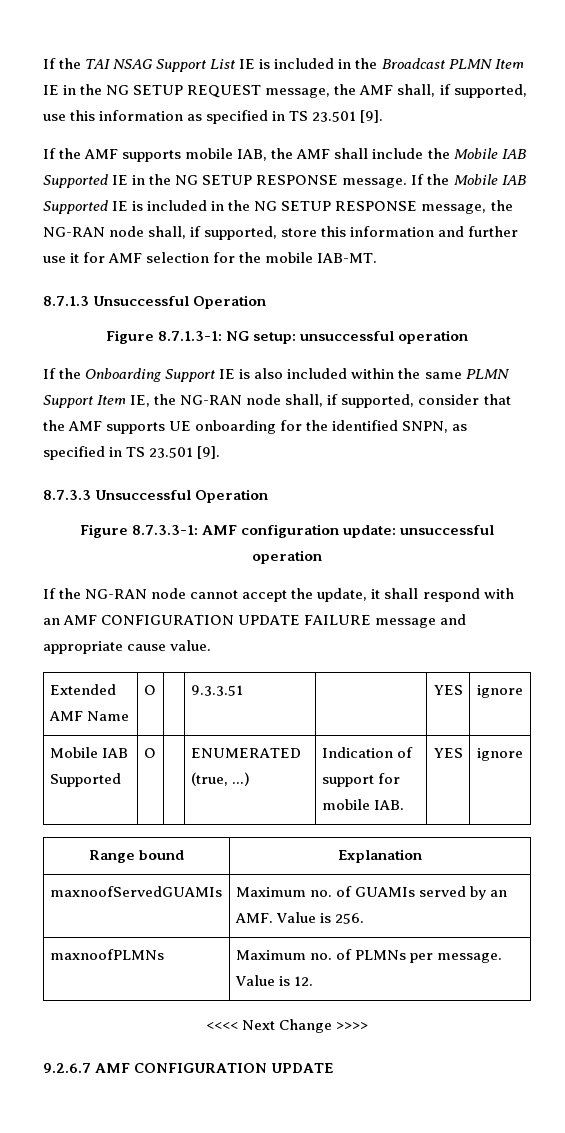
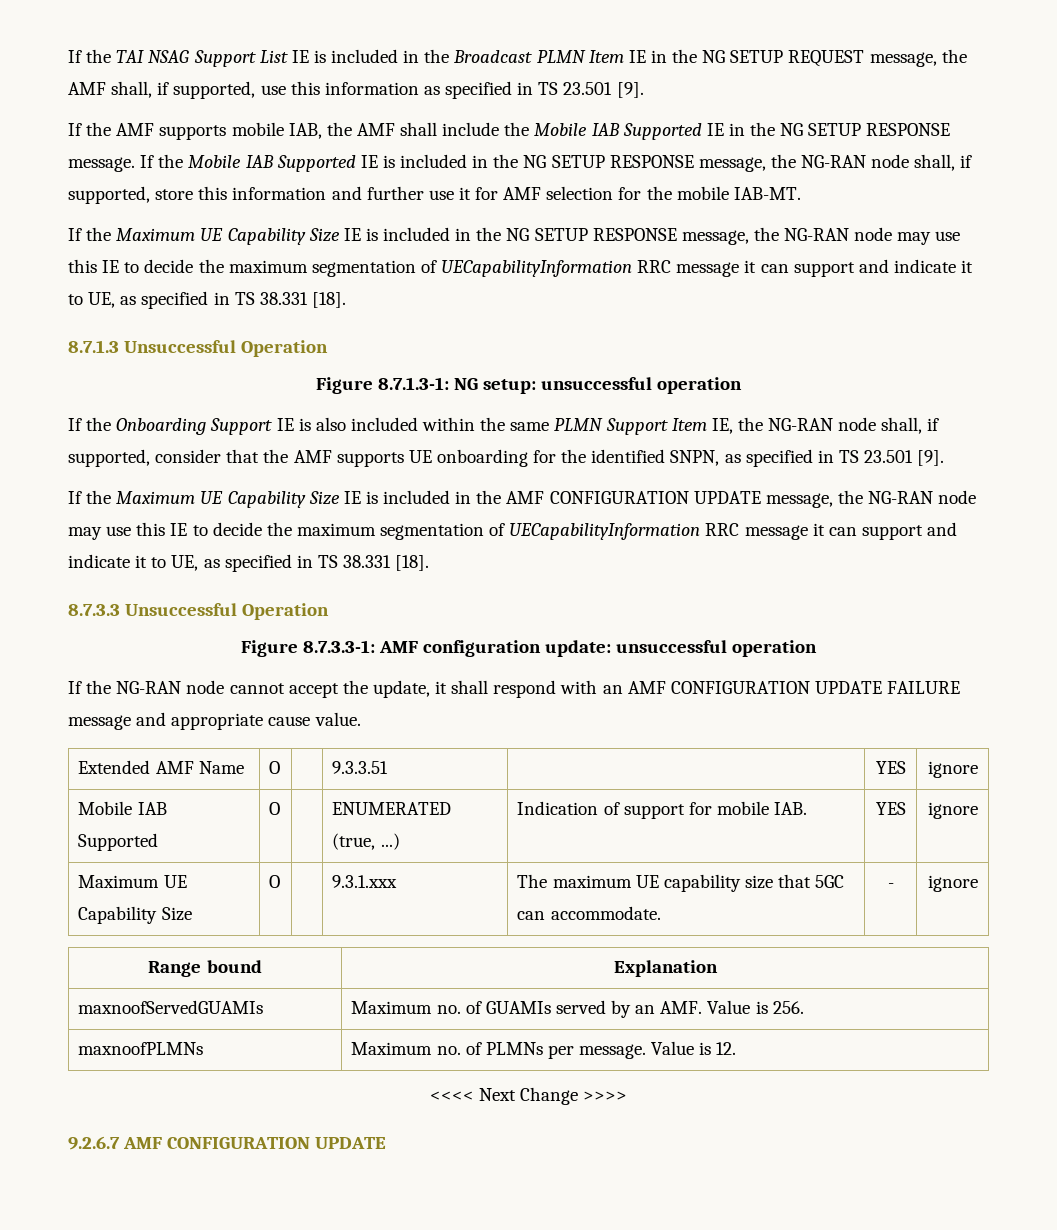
(378, 258) none -> [68,227,961,245] [68,259,974,277] [68,291,346,309] // If the Maximum UE Capability Size IE is included in the NG SETUP RESPONSE message, the NG-RAN node may use this IE to decide the maximum segmentation of UECapabilityInformation RRC message it can support and indicate it to UE, as specified in TS 38.331 [18].
(221, 452) none -> [68,490,977,508] [68,522,958,540] [68,554,430,572] // If the Maximum UE Capability Size IE is included in the AMF CONFIGURATION UPDATE message, the NG-RAN node may use this IE to decide the maximum segmentation of UECapabilityInformation RRC message it can support and indicate it to UE, as specified in TS 38.331 [18].
(523, 754) none -> [78,875,187,888] [78,906,192,924] [269,875,281,888] [332,875,398,888] [517,874,845,892] [517,906,661,920] [887,883,894,888] [927,875,978,892] // Maximum UE Capability Size | O | | 9.3.1.xxx | The maximum UE capability size that 5GC can accommodate. | - | ignore

